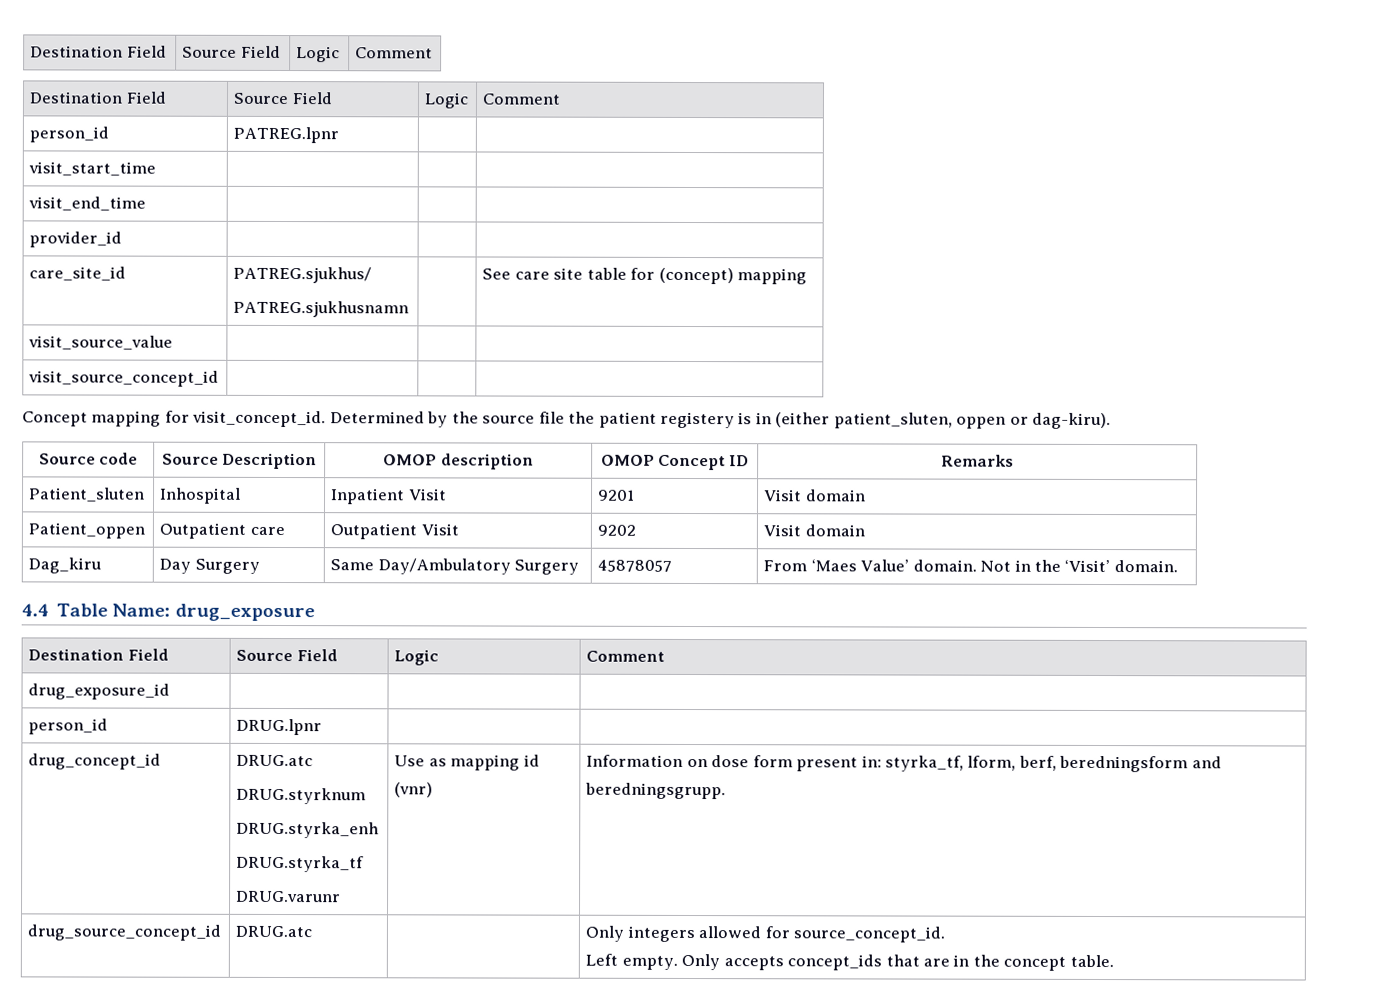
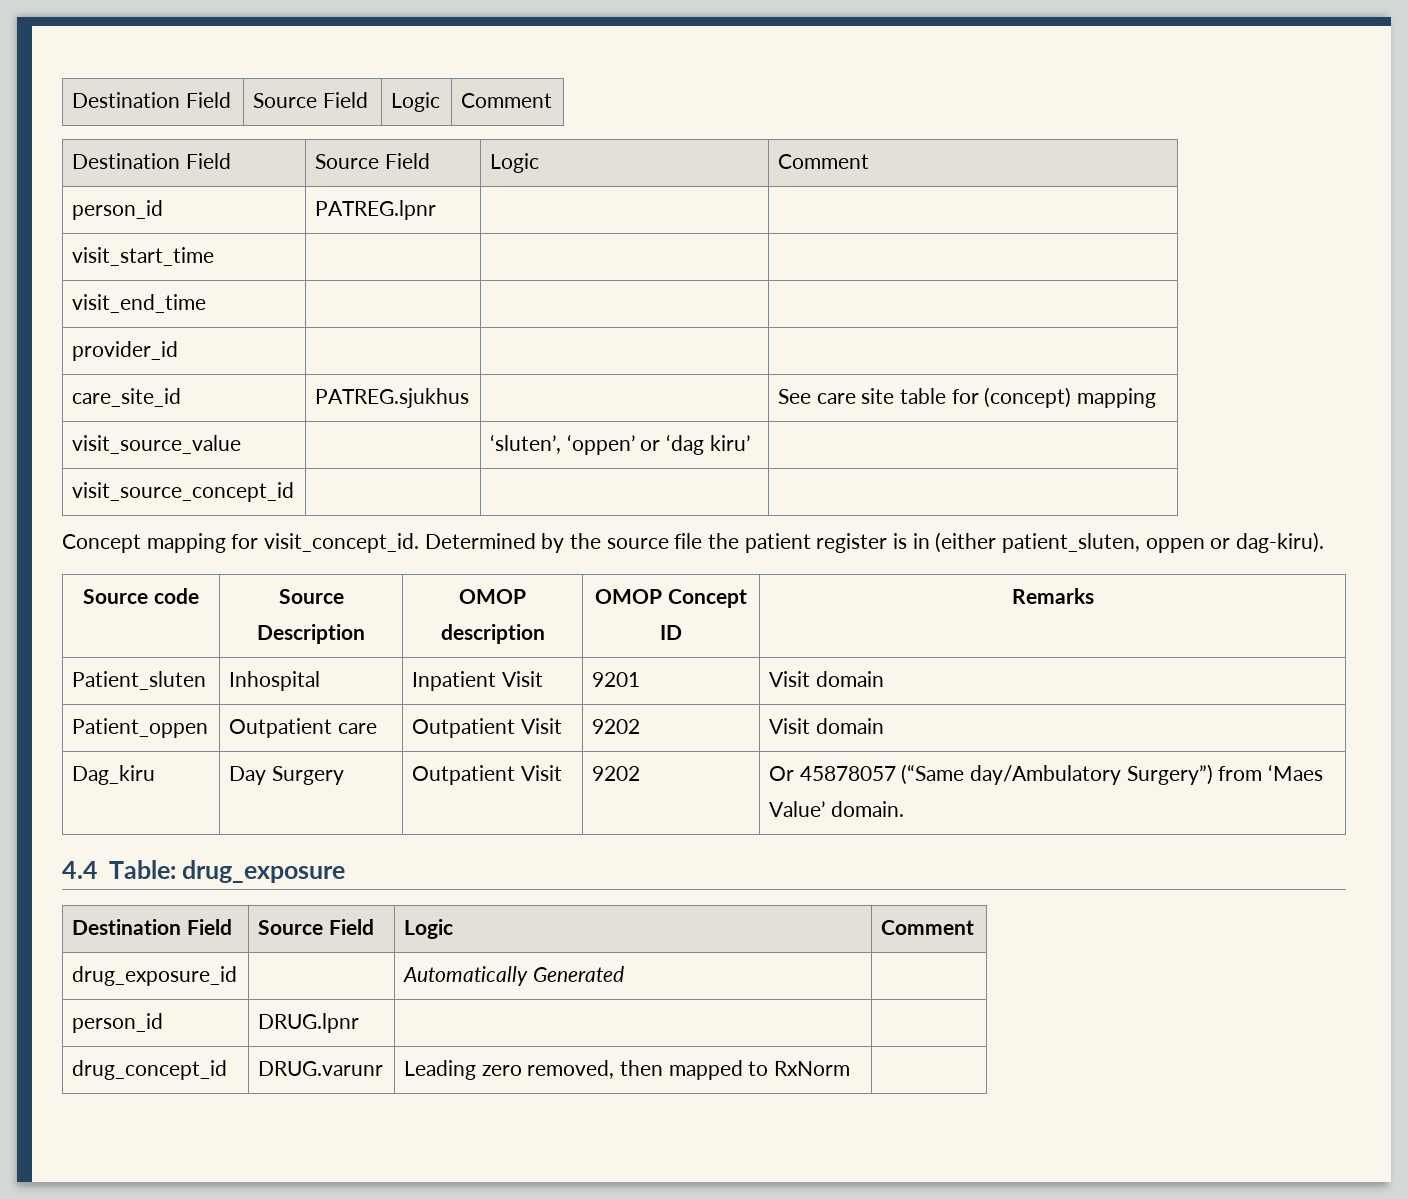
[233,266,373,284] [233,300,410,318] PATREG.sjukhus/ // PATREG.sjukhusnamn -> [315,388,470,408] PATREG.sjukhus
(174, 342) none -> [490,434,750,455] ‘sluten’, ‘oppen’ or ‘dag kiru’
[660,411,736,429] registery -> [816,533,888,553] register
[330,558,580,575] [597,559,673,572] [763,559,1111,573] Same Day/Ambulatory Surgery | 45878057 | From ‘Maes Value’ domain. Not in the ‘Visit’ -> [412,765,562,785] [592,766,641,781] [769,764,1324,785] [769,801,826,817] Outpatient Visit | 9202 | Or 45878057 (“Same day/Ambulatory Surgery”) from ‘Maes Value’
[56,603,171,617] Table Name: -> [108,860,176,879] Table:
(171, 691) none -> [403,966,624,986] Automatically Generated
[236,754,314,767] [236,787,367,805] [236,821,380,839] [236,855,365,873] [236,890,342,903] [394,754,540,771] [394,782,434,798] [586,754,1222,773] [585,782,727,800] [27,924,222,941] [235,925,313,938] [585,925,946,943] [585,953,1114,971] DRUG.atc // DRUG.styrknum // DRUG.styrka_enh // DRUG.styrka_tf // DRUG.varunr | Use as mapping id (vnr) | Information on dose form present in: styrka_tf, lform, berf, beredningsform and beredningsgrupp. // drug_source_concept_id | DRUG.atc | | Only integers allowed for source_concept_id. // Left empty. Only accepts concept_ids that are in the concept table. -> [258,1061,384,1076] [404,1060,851,1080] DRUG.varunr | Leading zero removed, then mapped to RxNorm |

